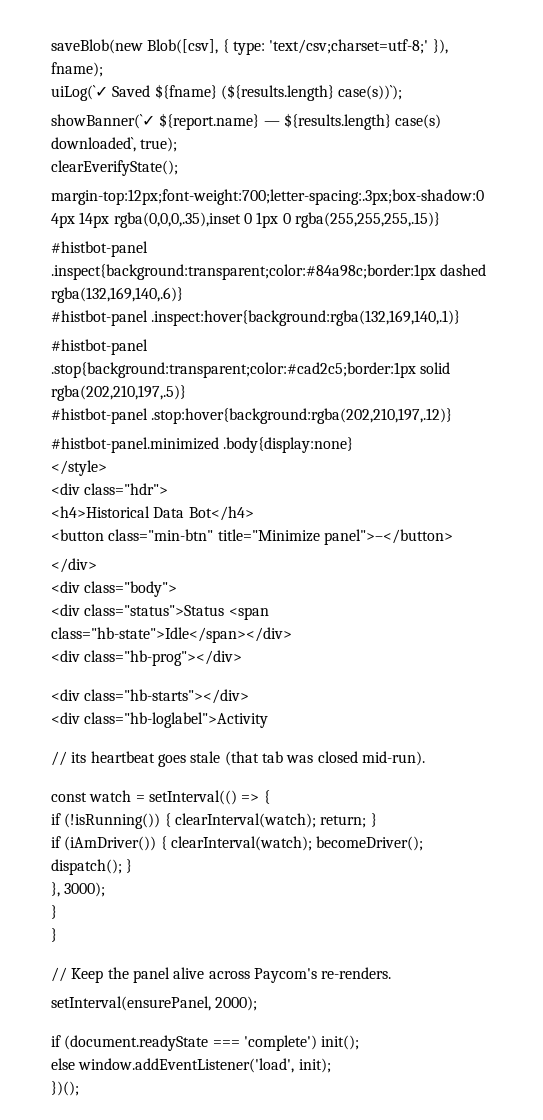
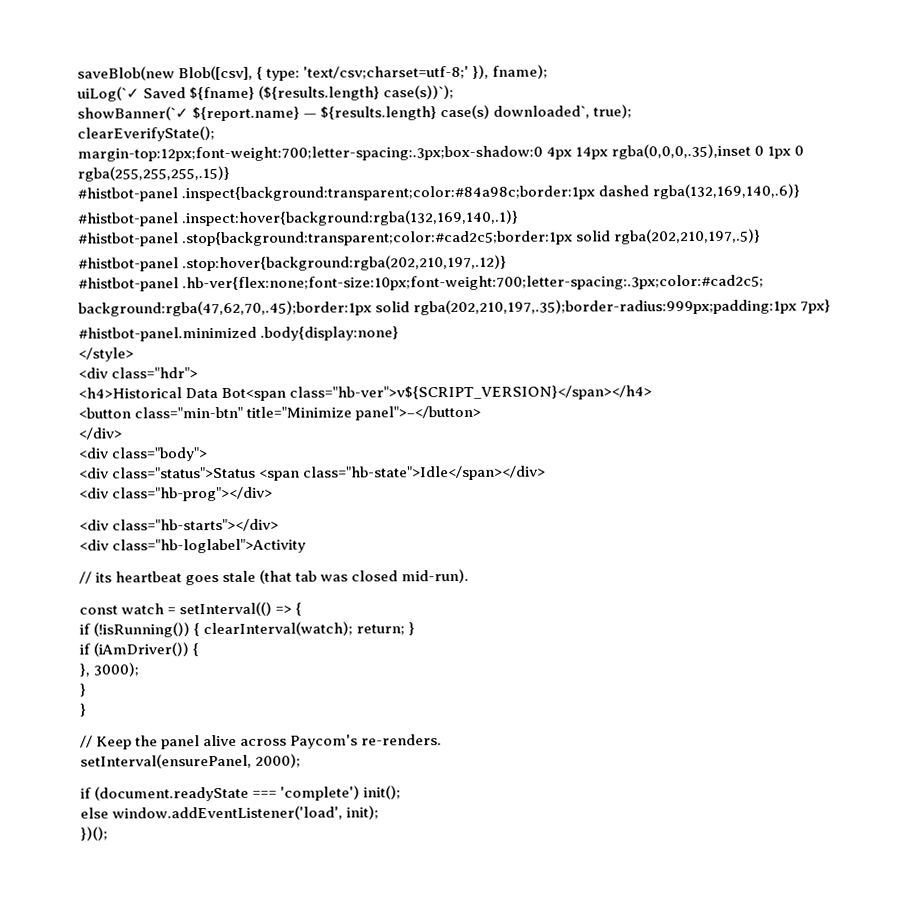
(453, 416) none -> [78,274,765,292] [78,298,832,317] // #histbot-panel .hb-ver{flex:none;font-size:10px;font-weight:700;letter-spacing:.3px;color:#cad2c5; // background:rgba(47,62,70,.45);border:1px solid rgba(202,210,197,.35);border-radius:999px;padding:1px 7px}
[188,506,254,521] Bot</h4> -> [221,385,653,402] Bot<span class="hb-ver">v${SCRIPT_VERSION}</span></h4>
[170,836,424,851] [51,859,133,875] clearInterval(watch); becomeDriver(); dispatch(); } -> (200, 650) none

